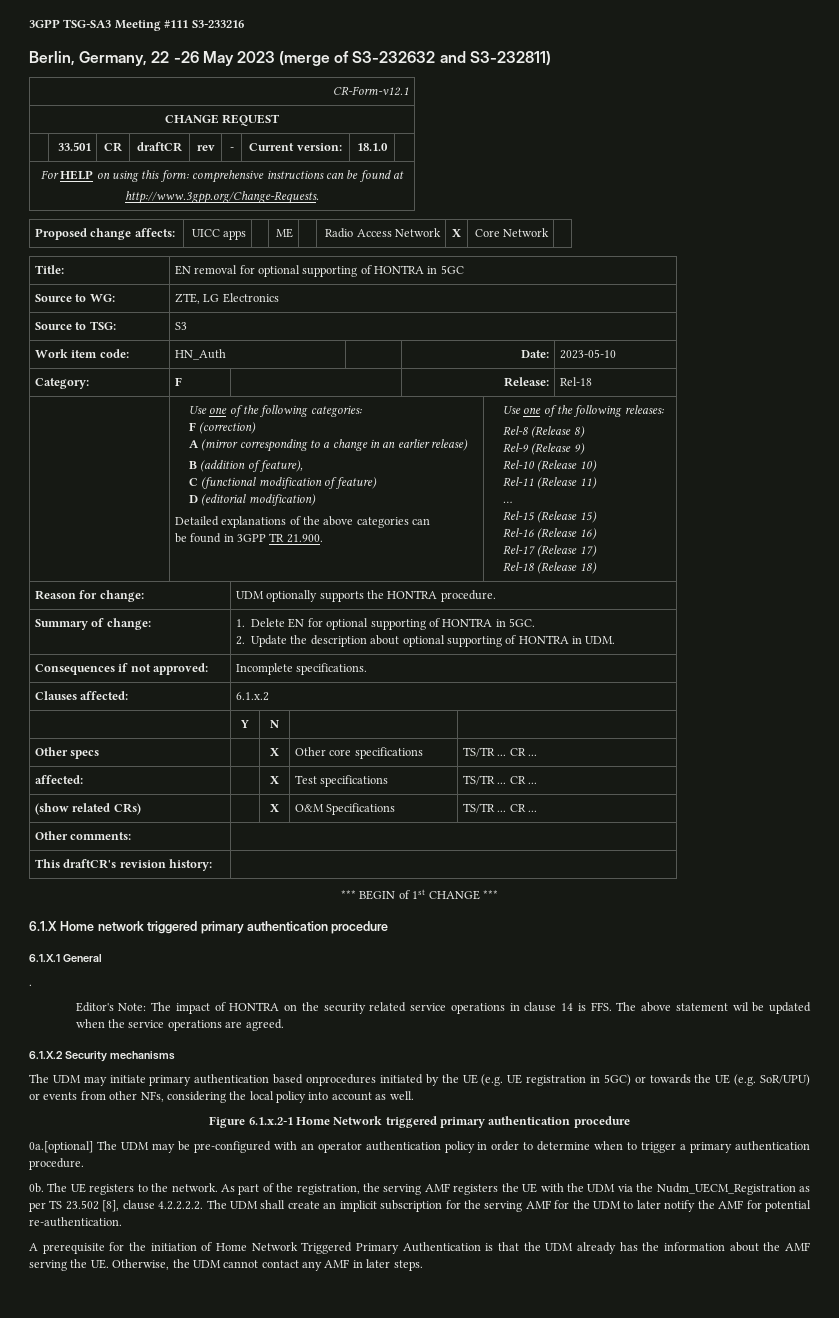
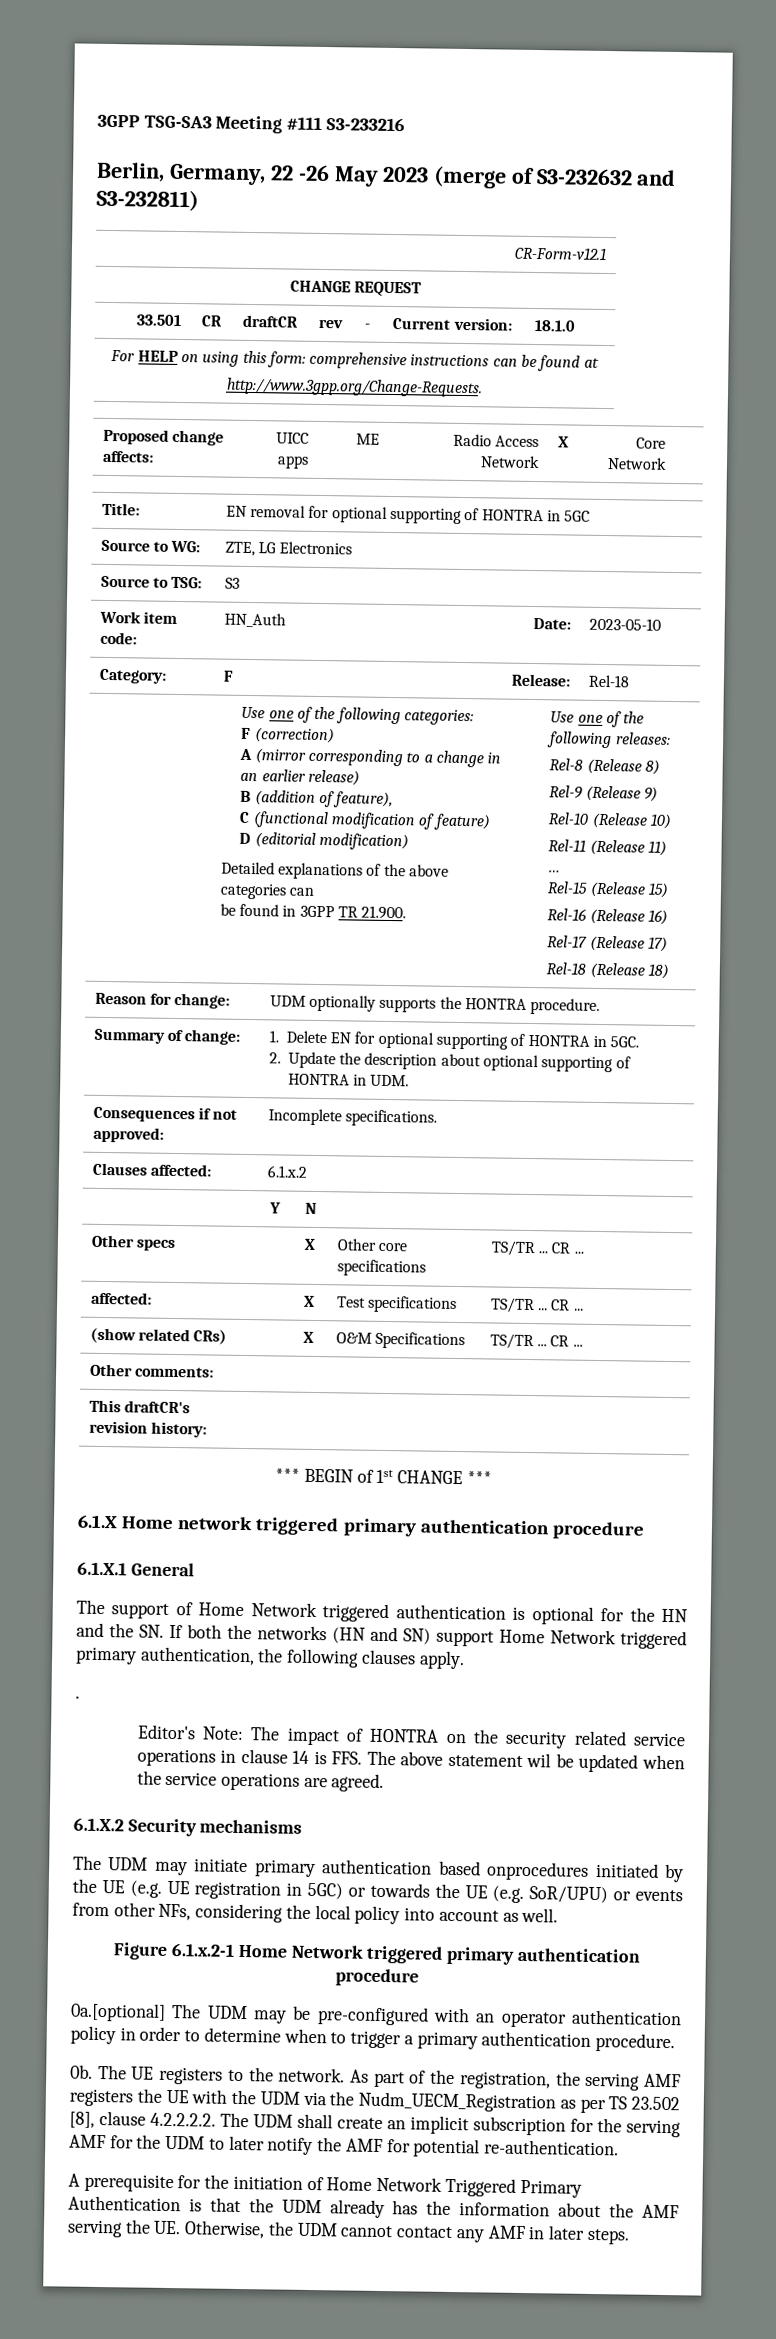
(102, 958) none -> [76,1599,688,1625] [76,1622,687,1650] [75,1646,465,1670] // The support of Home Network triggered authentication is optional for the HN and the SN. If both the networks (HN and SN) support Home Network triggered primary authentication, the following clauses apply.

